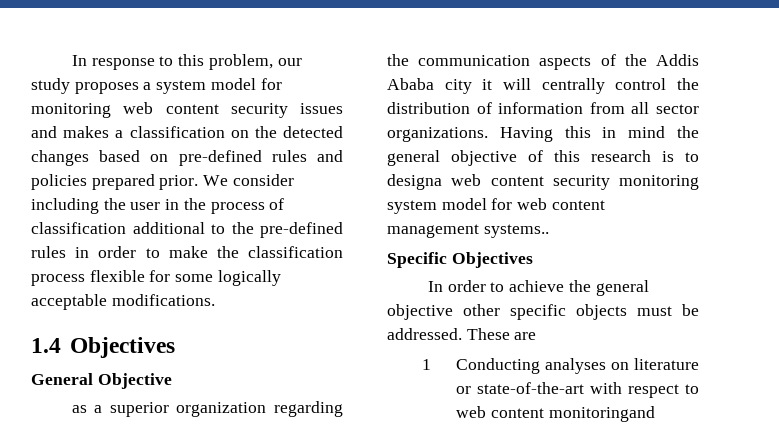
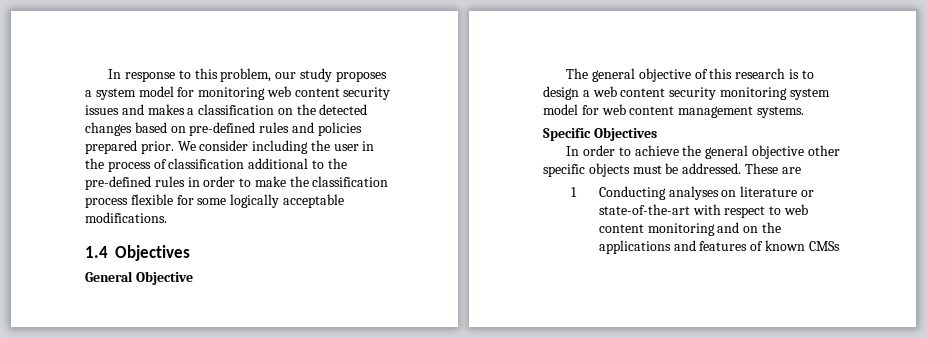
[71,401,343,417] [387,54,699,70] [387,78,699,94] [387,102,699,114] [387,126,699,142] as a superior organization regarding the communication aspects of the Addis Ababa city it will centrally control the distribution of information from all sector organizations. Having this in mind the -> [566,68,589,79] The
[387,174,442,190] designa -> [543,86,590,100] design a
[483,224,549,238] systems.. -> [756,106,804,118] systems.
[548,406,655,422] monitoringand -> [647,222,781,236] [598,240,840,254] monitoring and on the applications and features of known CMSs

